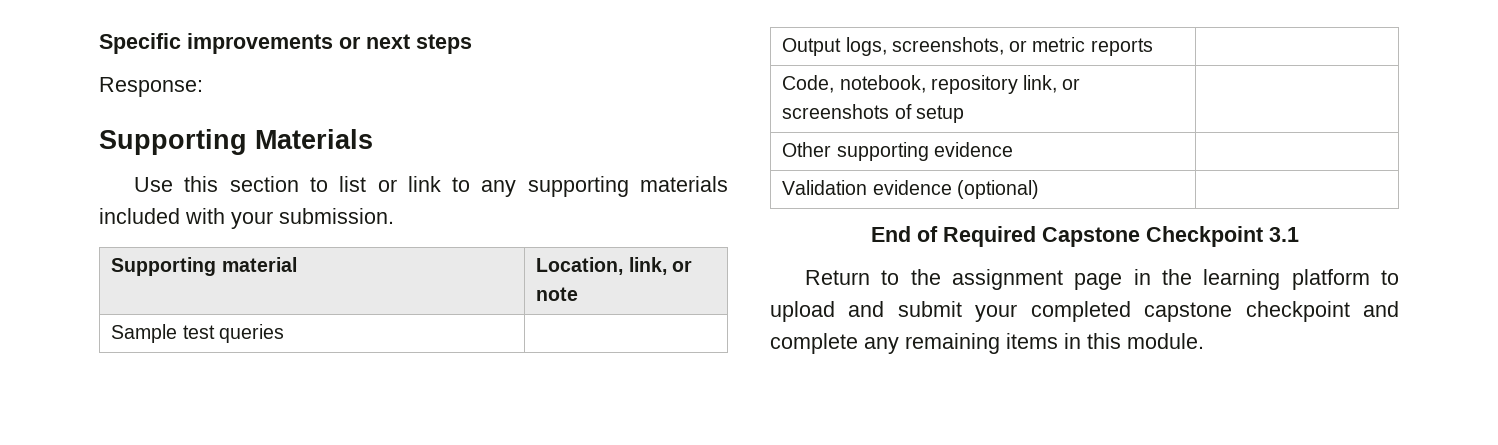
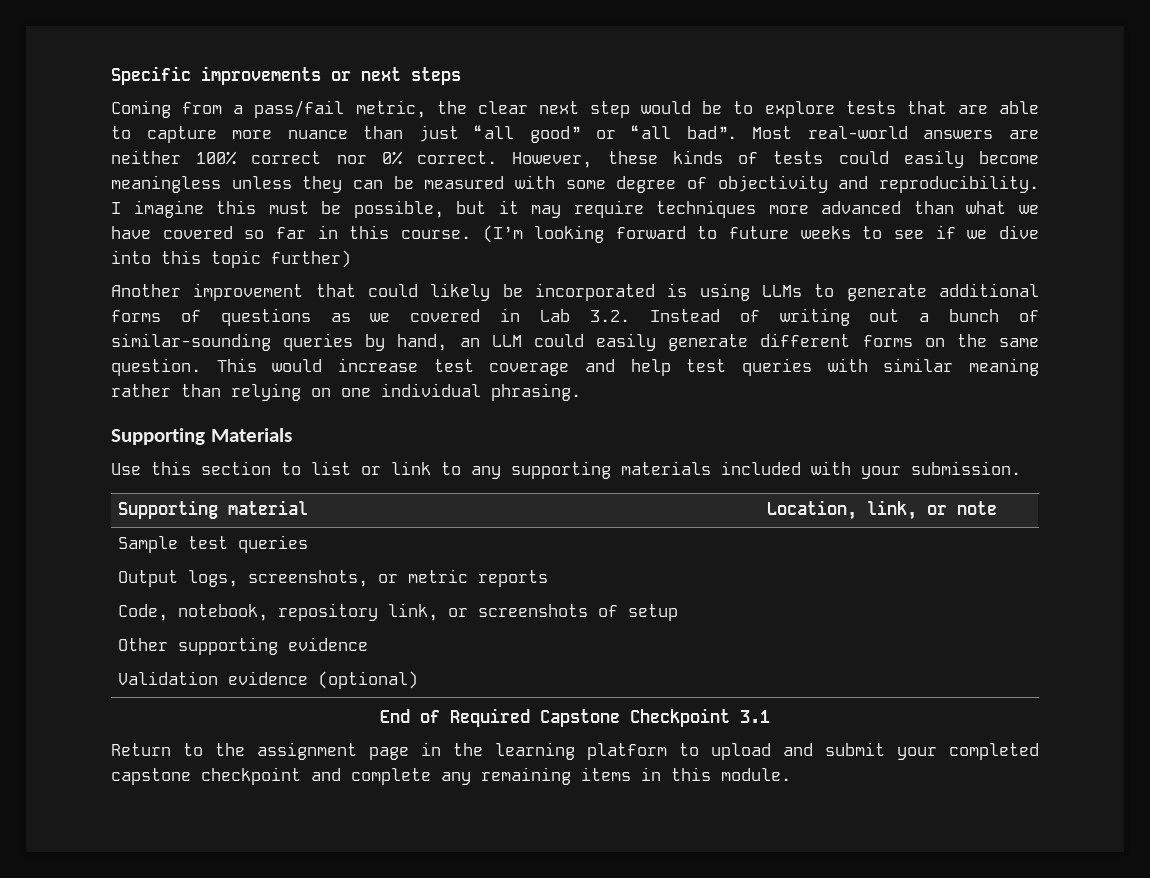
[99,77,203,97] Response: -> [111,100,1039,118] [111,125,1039,143] [111,150,1040,168] [111,175,1039,193] [111,200,1039,218] [111,225,1039,243] [111,250,351,268] [111,283,1040,301] [111,308,1039,326] [111,333,1039,351] [111,358,1039,376] [111,383,581,401] Coming from a pass/fail metric, the clear next step would be to explore tests that are able to capture more nuance than just “all good” or “all bad”. Most real-world answers are neither 100% correct nor 0% correct. However, these kinds of tests could easily become meaningless unless they can be measured with some degree of objectivity and reproducibility. I imagine this must be possible, but it may require techniques more advanced than what we have covered so far in this course. (I’m looking forward to future weeks to see if we dive into this topic further) // Another improvement that could likely be incorporated is using LLMs to generate additional forms of questions as we covered in Lab 3.2. Instead of writing out a bunch of similar-sounding queries by hand, an LLM could easily generate different forms on the same question. This would increase test coverage and help test queries with similar meaning rather than relying on one individual phrasing.

